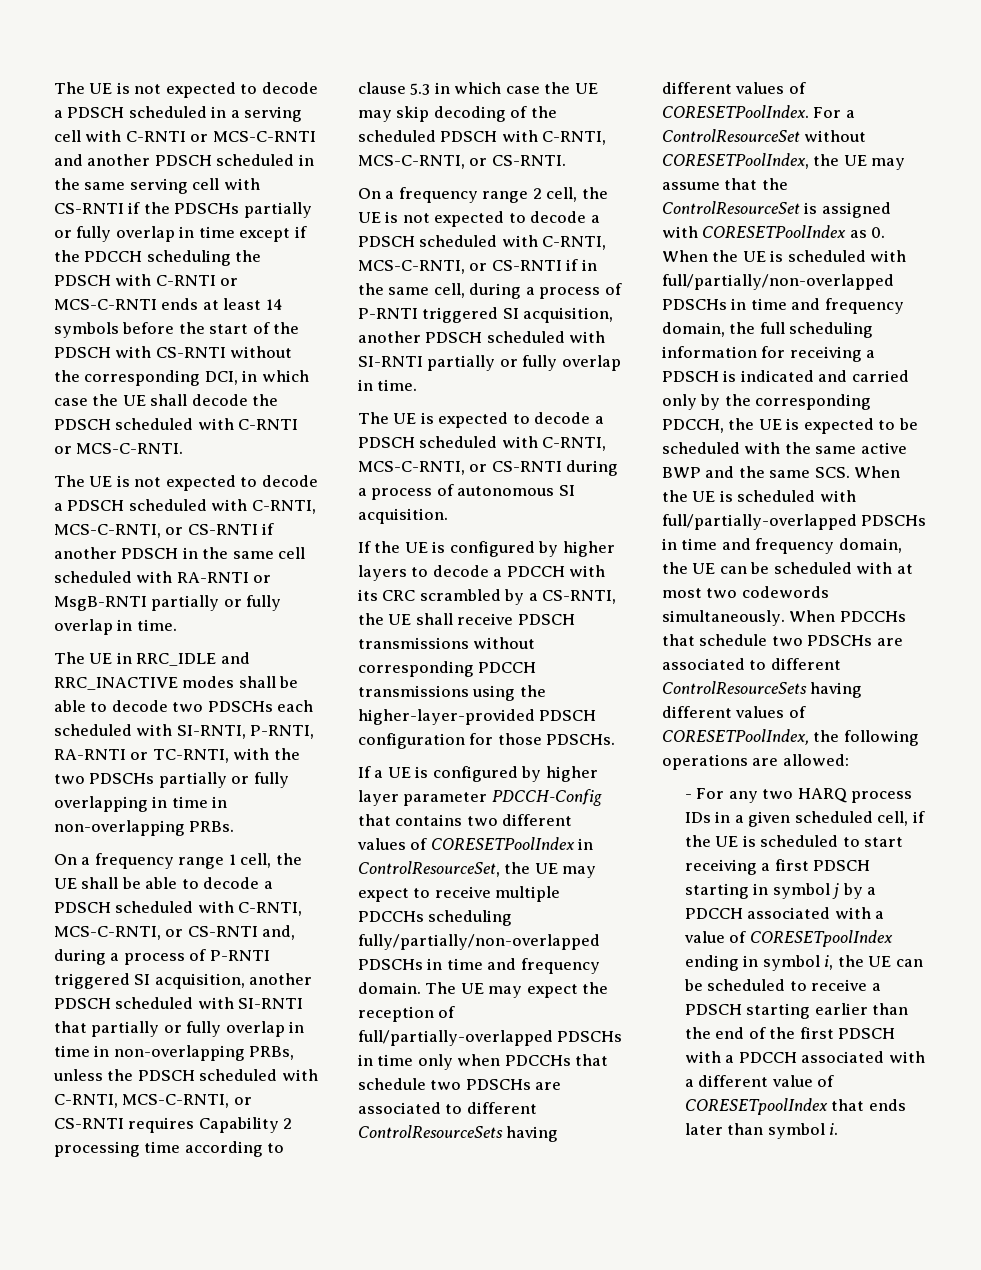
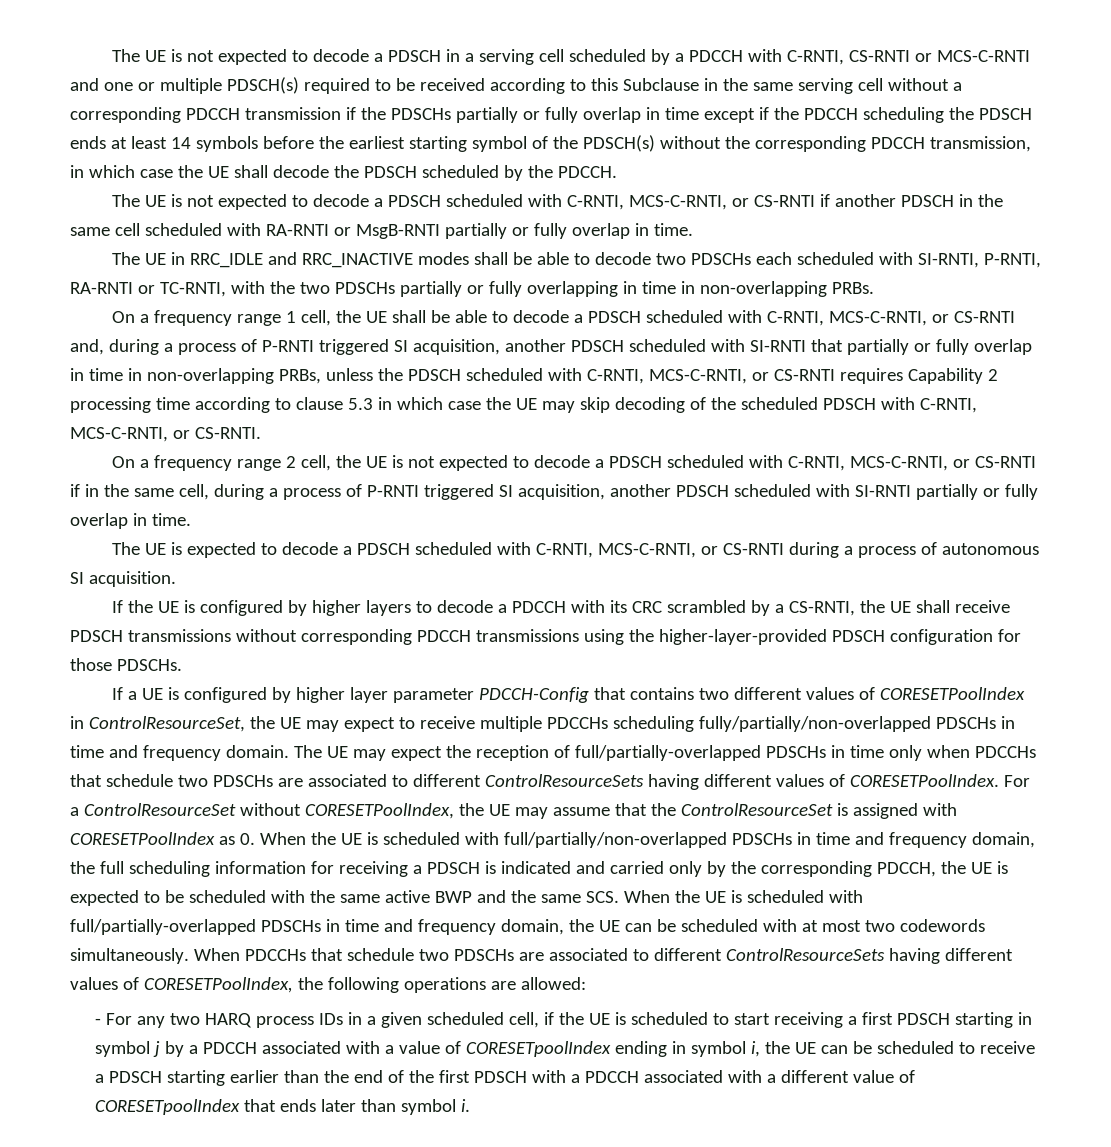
[54,82,318,98] [54,106,207,118] The UE is not expected to decode a PDSCH scheduled -> [112,49,442,65] The UE is not expected to decode a PDSCH
[85,130,316,142] [54,154,295,166] with C-RNTI or MCS-C-RNTI and another PDSCH scheduled -> [569,49,1030,65] [70,77,699,94] scheduled by a PDCCH with C-RNTI, CS-RNTI or MCS-C-RNTI and one or multiple PDSCH(s) required to be received according to this Subclause
[223,178,260,190] [54,203,124,214] with CS-RNTI -> [887,78,962,91] [70,107,341,123] without a corresponding PDCCH transmission
[115,274,239,286] [54,299,157,310] with C-RNTI or MCS-C-RNTI -> (1032, 114) none
[209,322,300,334] [54,346,226,358] start of the PDSCH with CS-RNTI -> [348,135,655,152] earliest starting symbol of the PDSCH(s)
[204,371,238,385] DCI, -> [870,136,1031,152] PDCCH transmission,
[197,418,299,430] [54,443,184,454] with C-RNTI or MCS-C-RNTI. -> [503,165,617,181] by the PDCCH.

